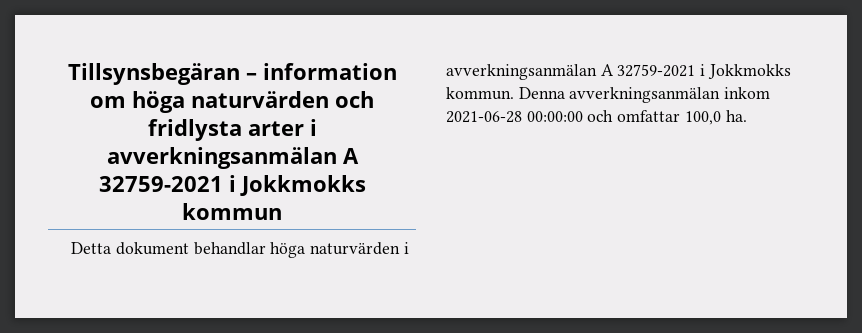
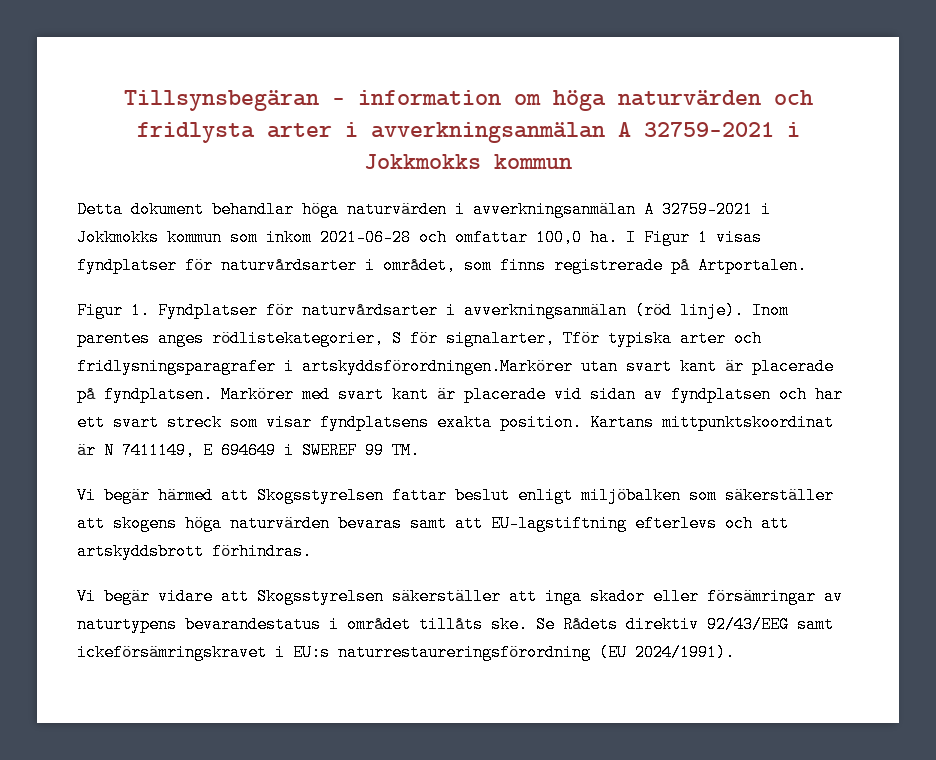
[446,87,721,103] kommun. Denna avverkningsanmälan -> [167,229,258,246] kommun som
[526,111,583,122] 00:00:00 -> (411, 237) none
(747, 116) none -> [626,229,762,246] [77,257,807,274] [77,302,789,319] [77,330,762,347] [77,358,834,375] [77,386,843,403] [77,414,834,431] [77,442,420,459] [77,487,834,504] [77,515,789,532] [77,543,312,560] [77,588,843,605] [77,616,834,633] [77,644,735,661] I Figur 1 visas fyndplatser för naturvårdsarter i området, som finns registrerade på Artportalen. // Figur 1. Fyndplatser för naturvårdsarter i avverkningsanmälan (röd linje). Inom parentes anges rödlistekategorier, S för signalarter, Tför typiska arter och fridlysningsparagrafer i artskyddsförordningen.Markörer utan svart kant är placerade på fyndplatsen. Markörer med svart kant är placerade vid sidan av fyndplatsen och har ett svart streck som visar fyndplatsens exakta position. Kartans mittpunktskoordinat är N 7411149, E 694649 i SWEREF 99 TM. // Vi begär härmed att Skogsstyrelsen fattar beslut enligt miljöbalken som säkerställer att skogens höga naturvärden bevaras samt att EU-lagstiftning efterlevs och att artskyddsbrott förhindras. // Vi begär vidare att Skogsstyrelsen säkerställer att inga skador eller försämringar av naturtypens bevarandestatus i området tillåts ske. Se Rådets direktiv 92/43/EEG samt ickeförsämringskravet i EU:s naturrestaureringsförordning (EU 2024/1991).

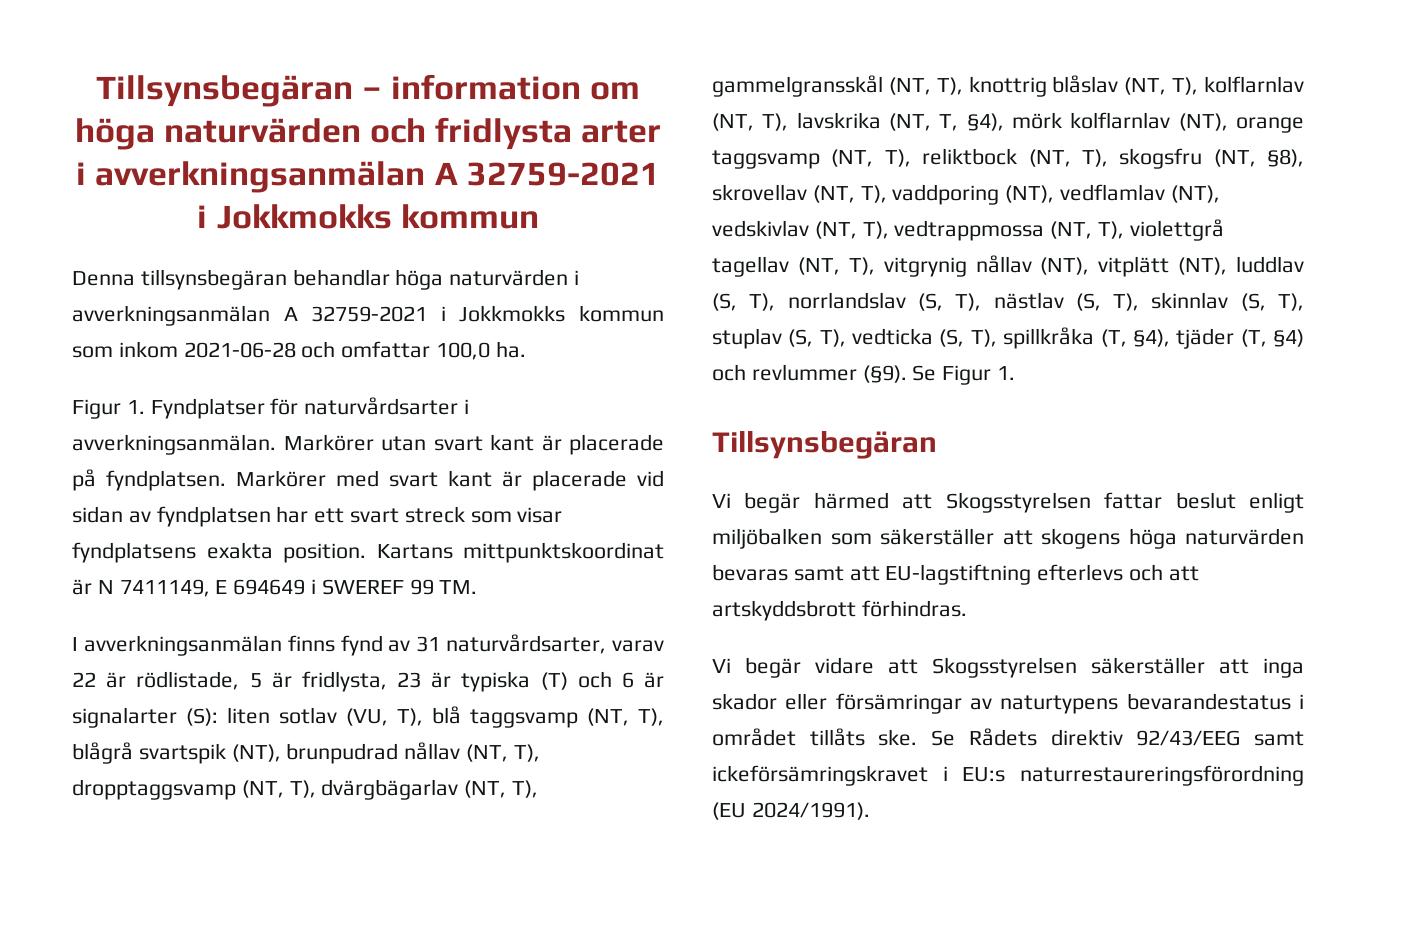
[77,201,204,218] Detta dokument -> [72,269,287,290] Denna tillsynsbegäran
[626,229,762,246] [77,257,807,274] I Figur 1 visas fyndplatser för naturvårdsarter i området, som finns registrerade på Artportalen. -> (526, 349) none
[464,302,789,319] [77,330,762,347] [77,358,573,375] avverkningsanmälan (röd linje). Inom parentes anges rödlistekategorier, S för signalarter, Tför typiska arter och fridlysningsparagrafer i artskyddsförordningen.Markörer -> [72,434,374,455] avverkningsanmälan. Markörer
[779,386,807,403] och -> (271, 516) none
(420, 450) none -> [72,634,664,656] [72,671,664,692] [72,706,664,728] [72,742,540,764] [72,779,539,800] [712,75,1304,97] [712,112,1304,133] [712,148,1304,169] [712,184,1220,205] [712,219,1224,241] [712,255,1304,277] [712,292,1304,311] [712,327,1304,349] [712,364,1016,385] [712,431,937,459] // I avverkningsanmälan finns fynd av 31 naturvårdsarter, varav 22 är rödlistade, 5 är fridlysta, 23 är typiska (T) och 6 är signalarter (S): liten sotlav (VU, T), blå taggsvamp (NT, T), blågrå svartspik (NT), brunpudrad nållav (NT, T), dropptaggsvamp (NT, T), dvärgbägarlav (NT, T), gammelgransskål (NT, T), knottrig blåslav (NT, T), kolflarnlav (NT, T), lavskrika (NT, T, §4), mörk kolflarnlav (NT), orange taggsvamp (NT, T), reliktbock (NT, T), skogsfru (NT, §8), skrovellav (NT, T), vaddporing (NT), vedflamlav (NT), vedskivlav (NT, T), vedtrappmossa (NT, T), violettgrå tagellav (NT, T), vitgrynig nållav (NT), vitplätt (NT), luddlav (S, T), norrlandslav (S, T), nästlav (S, T), skinnlav (S, T), stuplav (S, T), vedticka (S, T), spillkråka (T, §4), tjäder (T, §4) och revlummer (§9). Se Figur 1. // Tillsynsbegäran

